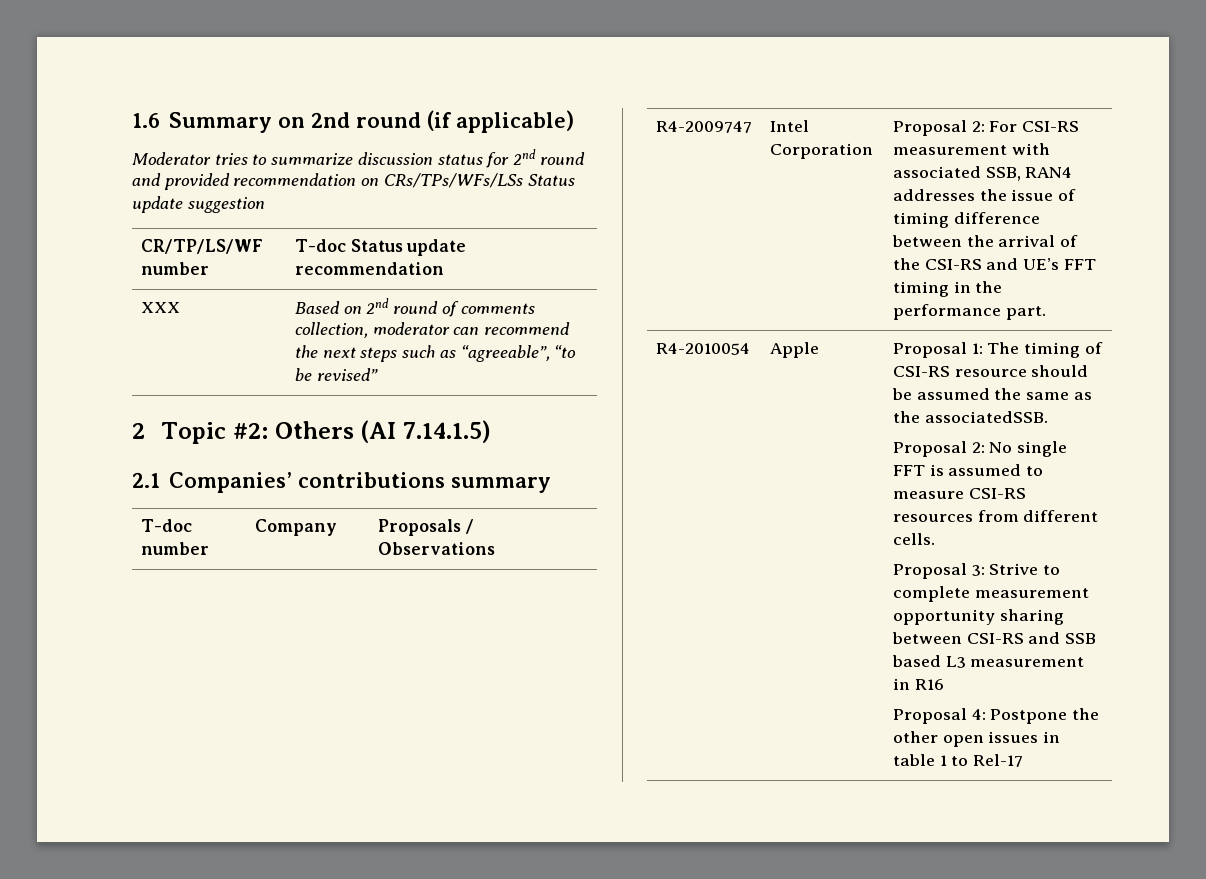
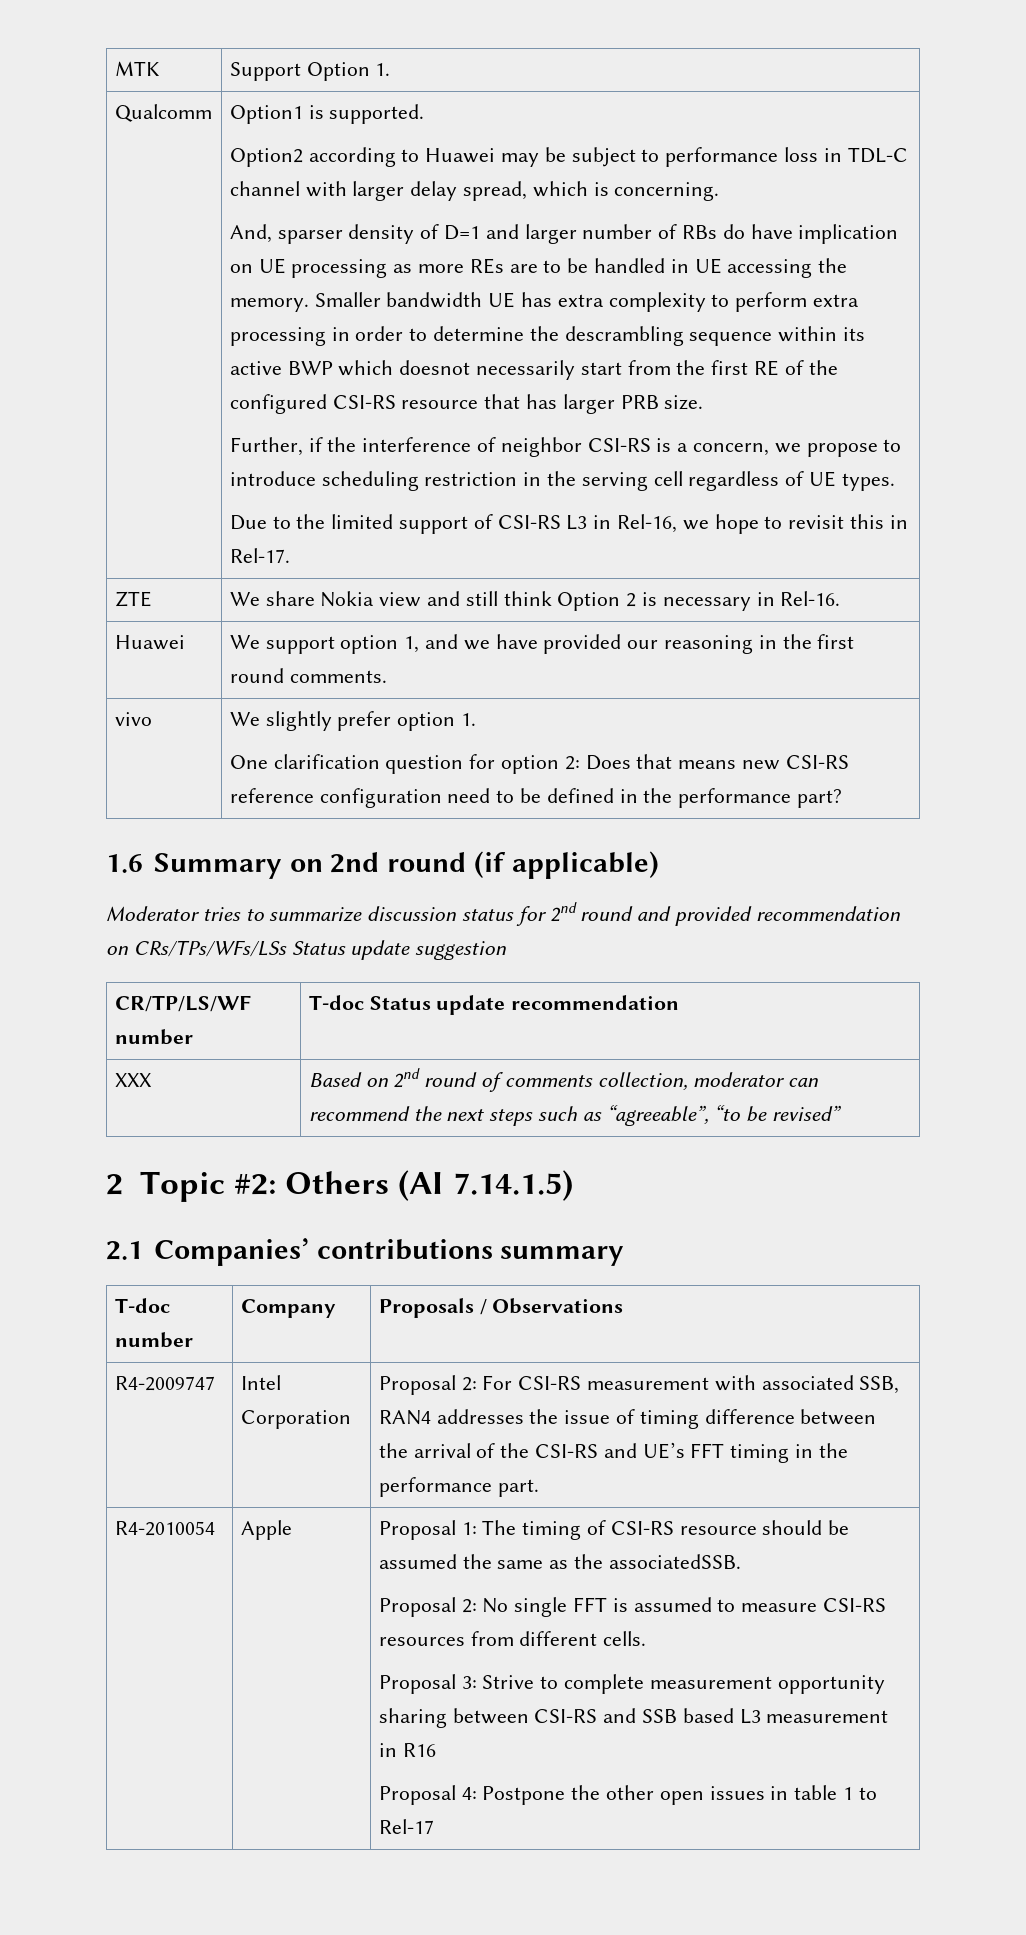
(132, 120) none -> [114,61,160,76] [229,62,391,81] [114,104,212,122] [229,104,425,124] [229,147,908,167] [229,181,720,201] [229,224,899,244] [229,258,848,278] [229,292,860,312] [229,326,866,346] [229,360,838,380] [229,394,704,414] [229,437,902,457] [229,471,895,491] [229,514,908,534] [229,548,290,563] [114,591,152,607] [229,591,841,611] [114,635,185,650] [229,634,855,654] [229,668,387,683] [114,712,152,726] [229,711,477,731] [229,754,849,774] [229,788,843,808] MTK | Support Option 1. // Qualcomm | Option1 is supported. // Option2 according to Huawei may be subject to performance loss in TDL-C channel with larger delay spread, which is concerning. // And, sparser density of D=1 and larger number of RBs do have implication on UE processing as more REs are to be handled in UE accessing the memory. Smaller bandwidth UE has extra complexity to perform extra processing in order to determine the descrambling sequence within its active BWP which doesnot necessarily start from the first RE of the configured CSI-RS resource that has larger PRB size. // Further, if the interference of neighbor CSI-RS is a concern, we propose to introduce scheduling restriction in the serving cell regardless of UE types. // Due to the limited support of CSI-RS L3 in Rel-16, we hope to revisit this in Rel-17. // ZTE | We share Nokia view and still think Option 2 is necessary in Rel-16. // Huawei | We support option 1, and we have provided our reasoning in the first round comments. // vivo | We slightly prefer option 1. // One clarification question for option 2: Does that means new CSI-RS reference configuration need to be defined in the performance part? //

